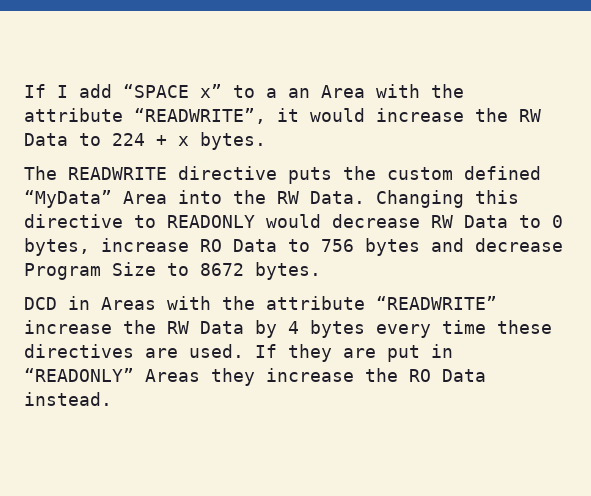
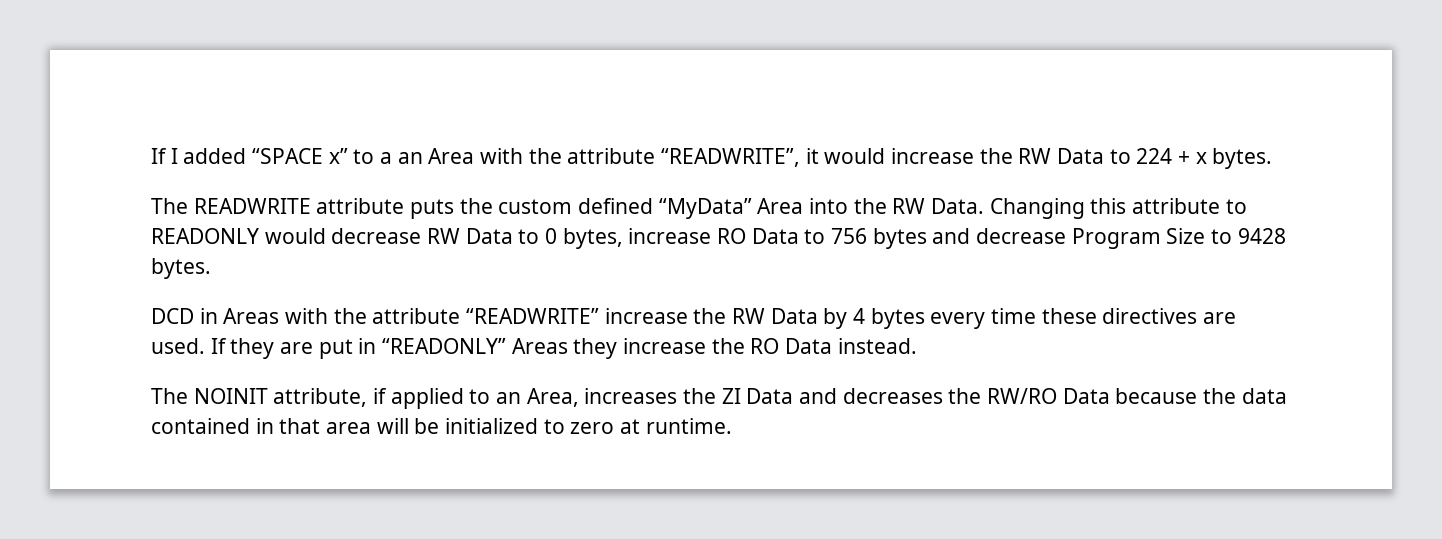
[79,84,112,98] add -> [183,148,247,164] added
[178,166,277,180] directive -> [316,198,405,214] attribute
[24,214,123,228] directive -> [1132,198,1221,214] attribute
[200,263,244,276] 8672 -> [1237,228,1286,244] 9428
(112, 399) none -> [151,388,1287,409] [151,418,732,434] // The NOINIT attribute, if applied to an Area, increases the ZI Data and decreases the RW/RO Data because the data contained in that area will be initialized to zero at runtime.

